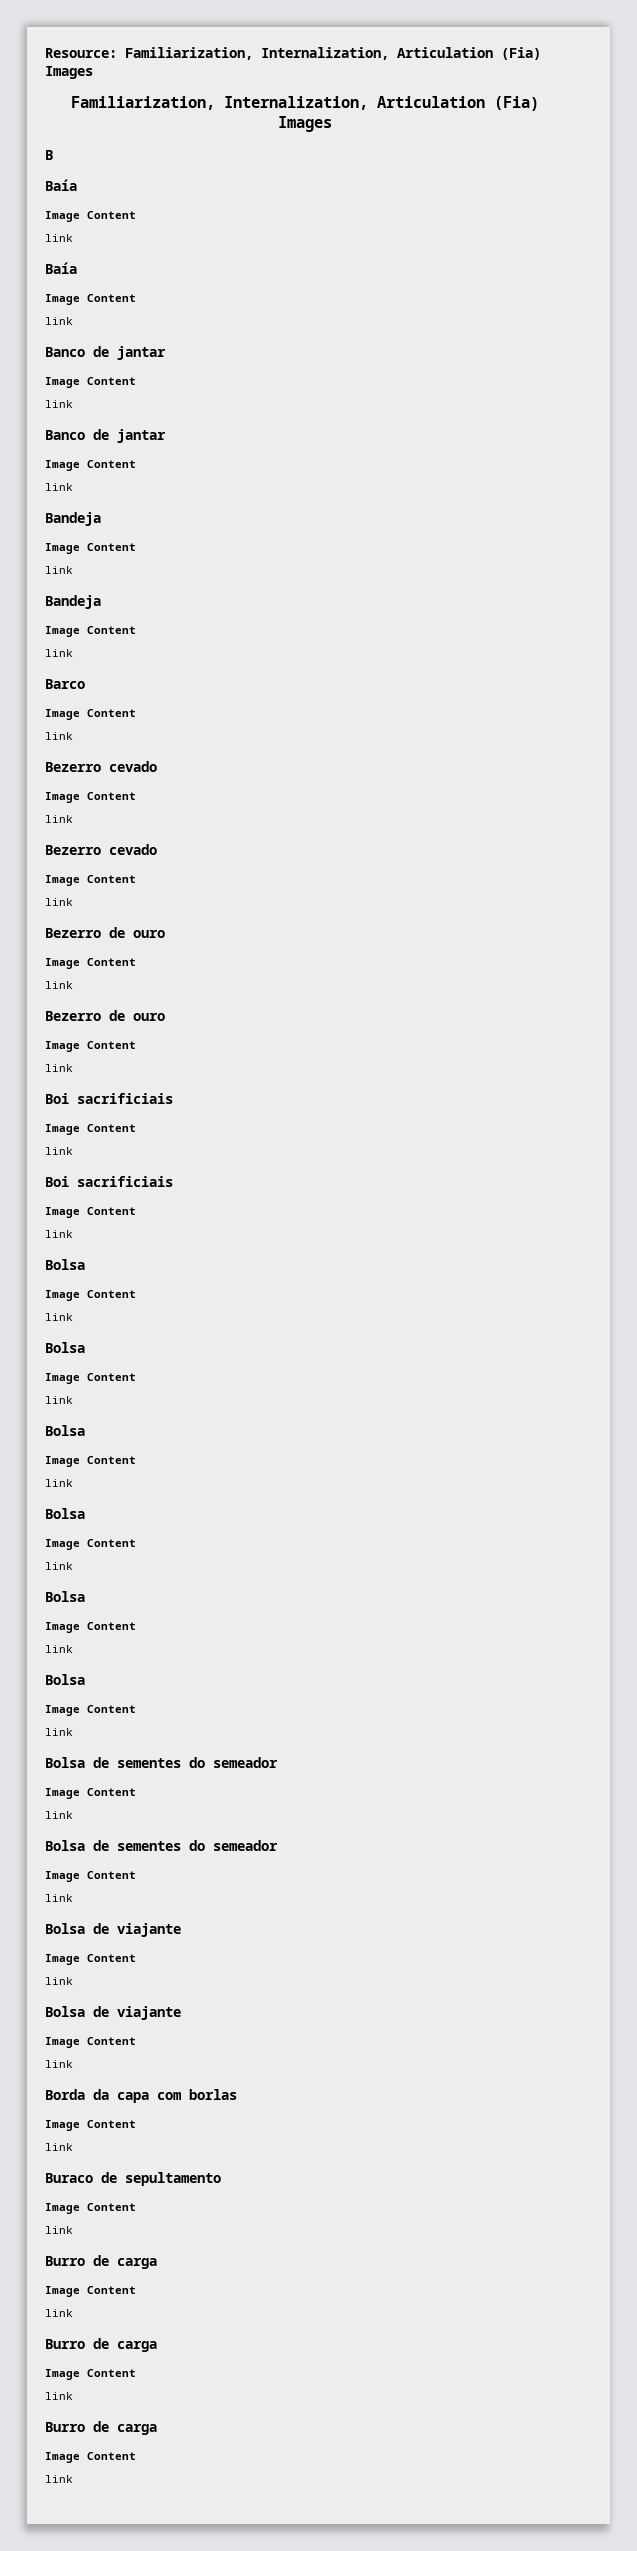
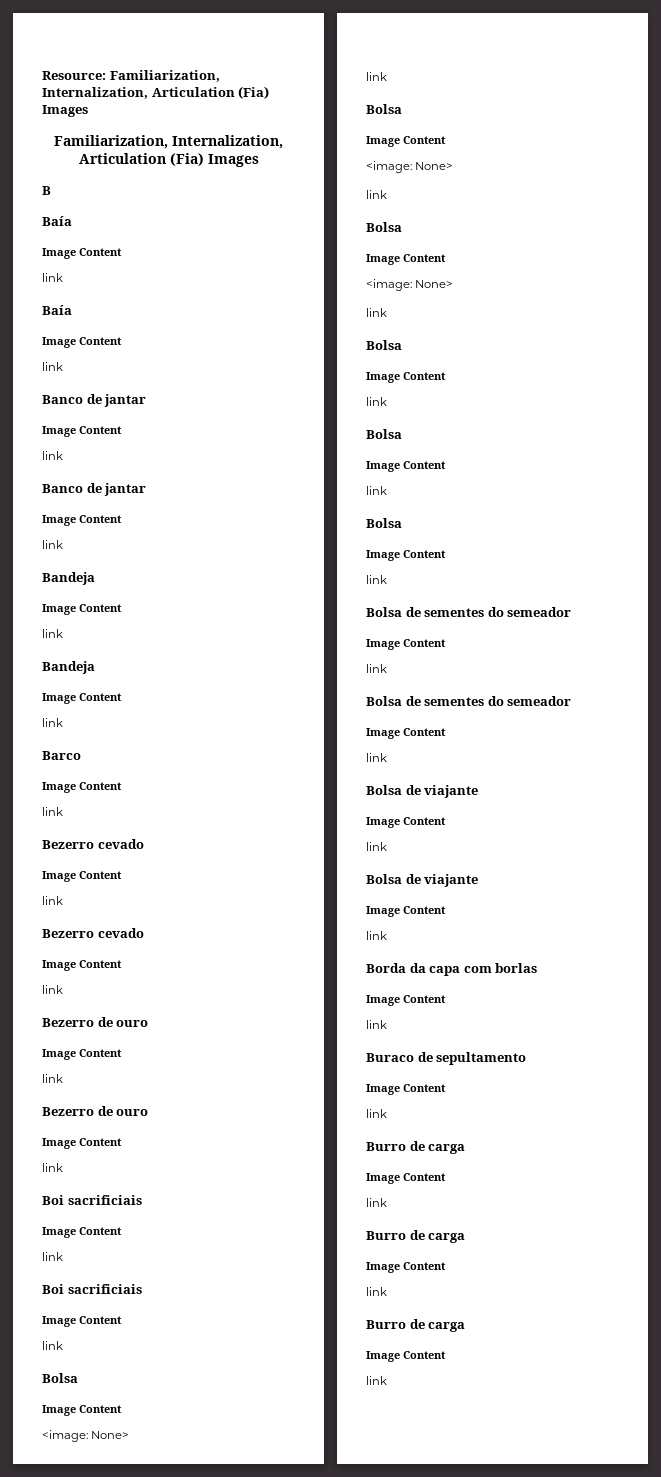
[45,1313,73,1321] [45,1342,85,1353] [45,1373,136,1384] [45,1396,73,1404] [45,1425,85,1436] [45,1456,136,1467] // link // Bolsa // Image Content // link // Bolsa // Image Content -> [42,1430,130,1442] [366,72,387,81] [366,104,402,114] [366,136,446,147] [366,161,454,173] [366,190,387,199] [366,222,402,232] [366,254,446,265] [366,279,454,291] // <image: None> // link // Bolsa // Image Content // <image: None> // link // Bolsa // Image Content // <image: None>

